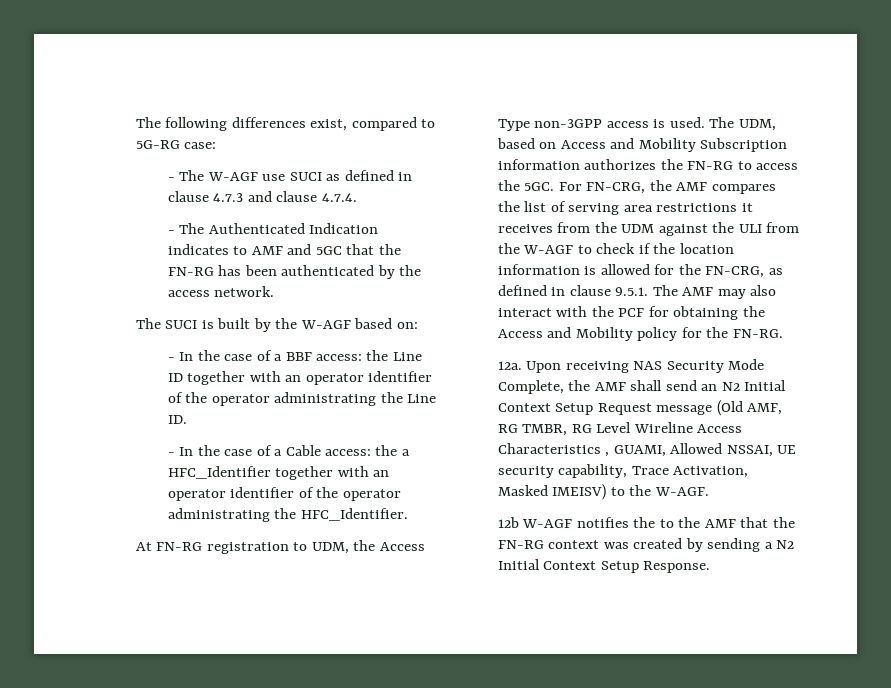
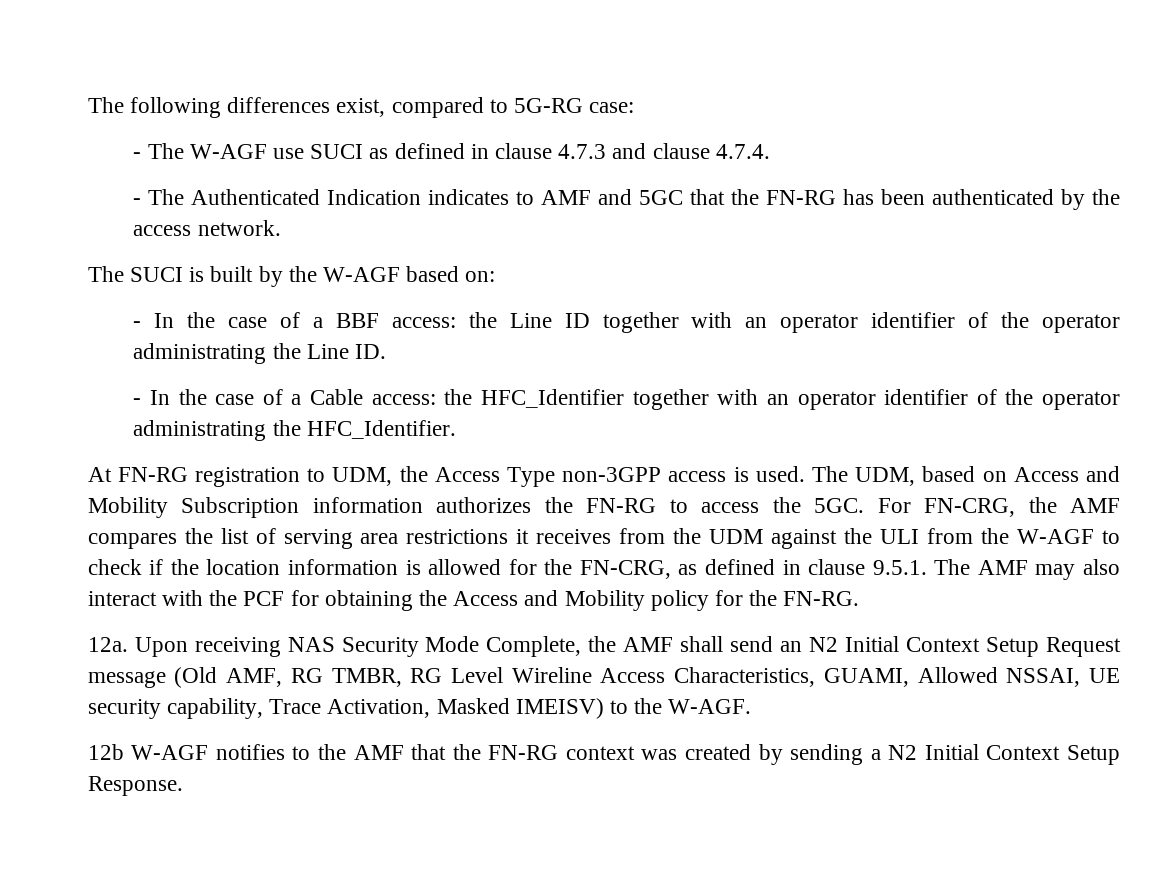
[401,449,410,456] a -> (473, 397) none
[497,443,610,457] Characteristics , -> [674,667,816,687] Characteristics,
[633,517,656,528] the -> (285, 752) none

